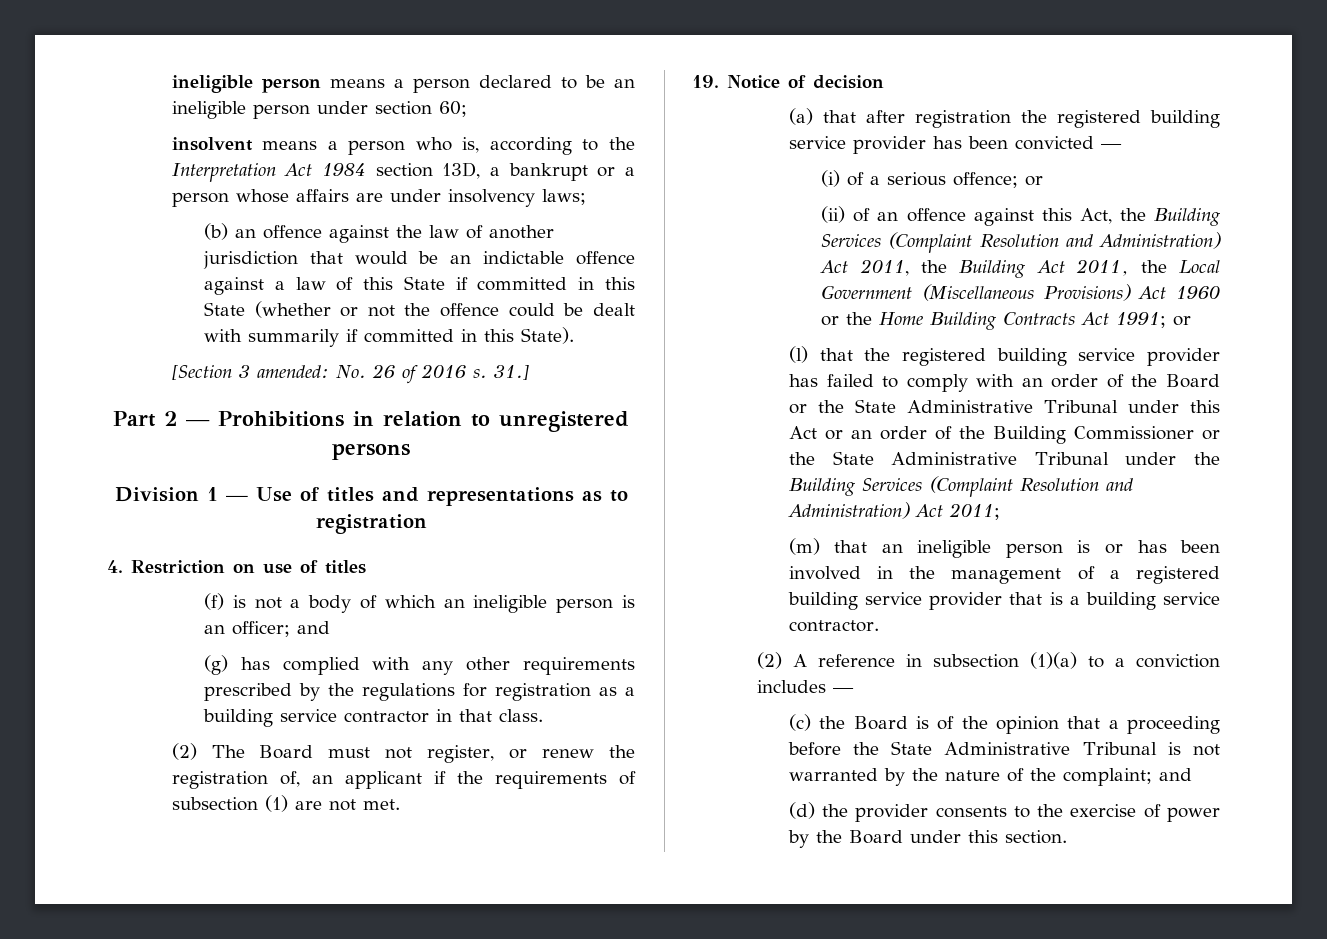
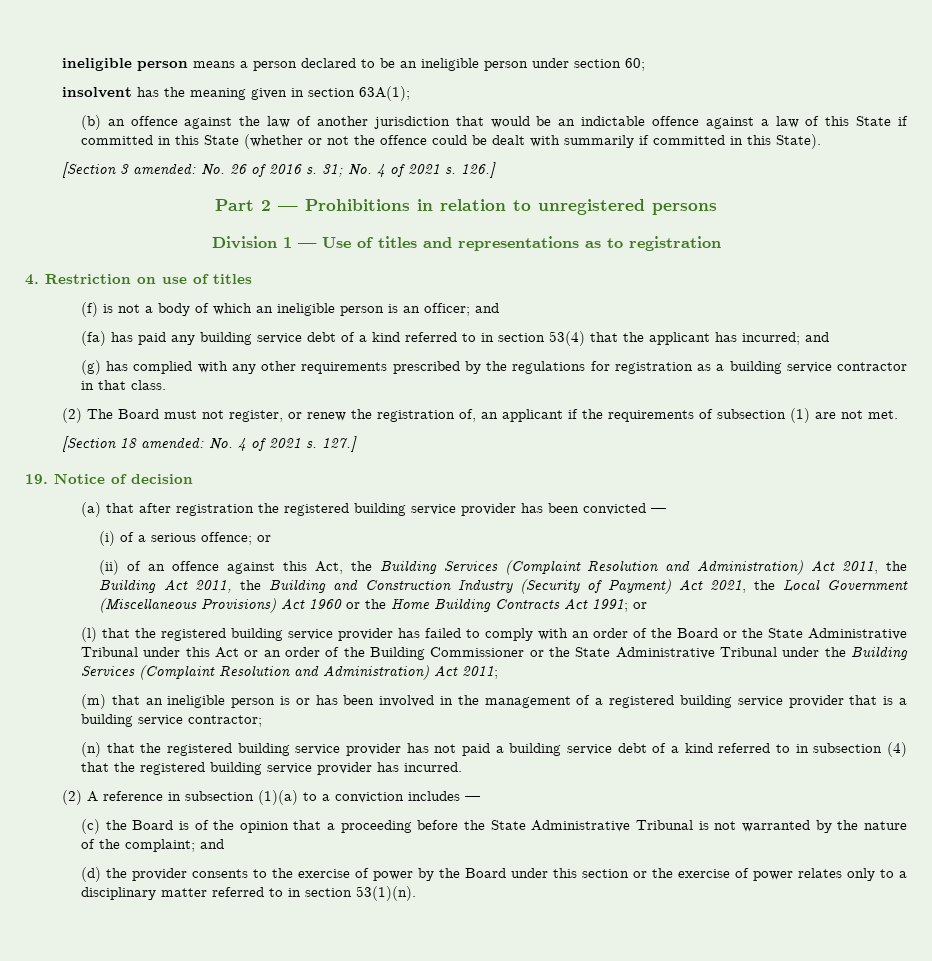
[262,137,636,155] [171,162,636,182] [171,189,586,207] means a person who is, according to the Interpretation Act 1984 section 13D, a bankrupt or a person whose affairs are under insolvency laws; -> [137,86,411,101] has the meaning given in section 63A(1);
[493,364,529,380] 31.] -> [322,162,497,178] 31; No. 4 of 2021 s. 126.]
(330, 627) none -> [80,331,829,346] // (fa) has paid any building service debt of a kind referred to in section 53(4) that the applicant has incurred; and
(400, 804) none -> [62,436,358,452] // [Section 18 amended: No. 4 of 2021 s. 127.]
(1167, 266) none -> [268,579,775,594] Building and Construction Industry (Security of Payment) Act 2021, the
[788,620,879,632] contractor. -> [187,715,262,727] [80,742,907,757] [80,762,462,775] contractor; // (n) that the registered building service provider has not paid a building service debt of a kind referred to in subsection (4) that the registered building service provider has incurred.
[1004,830,1067,844] section. -> [581,868,907,881] [80,886,416,901] section or the exercise of power relates only to a disciplinary matter referred to in section 53(1)(n).

